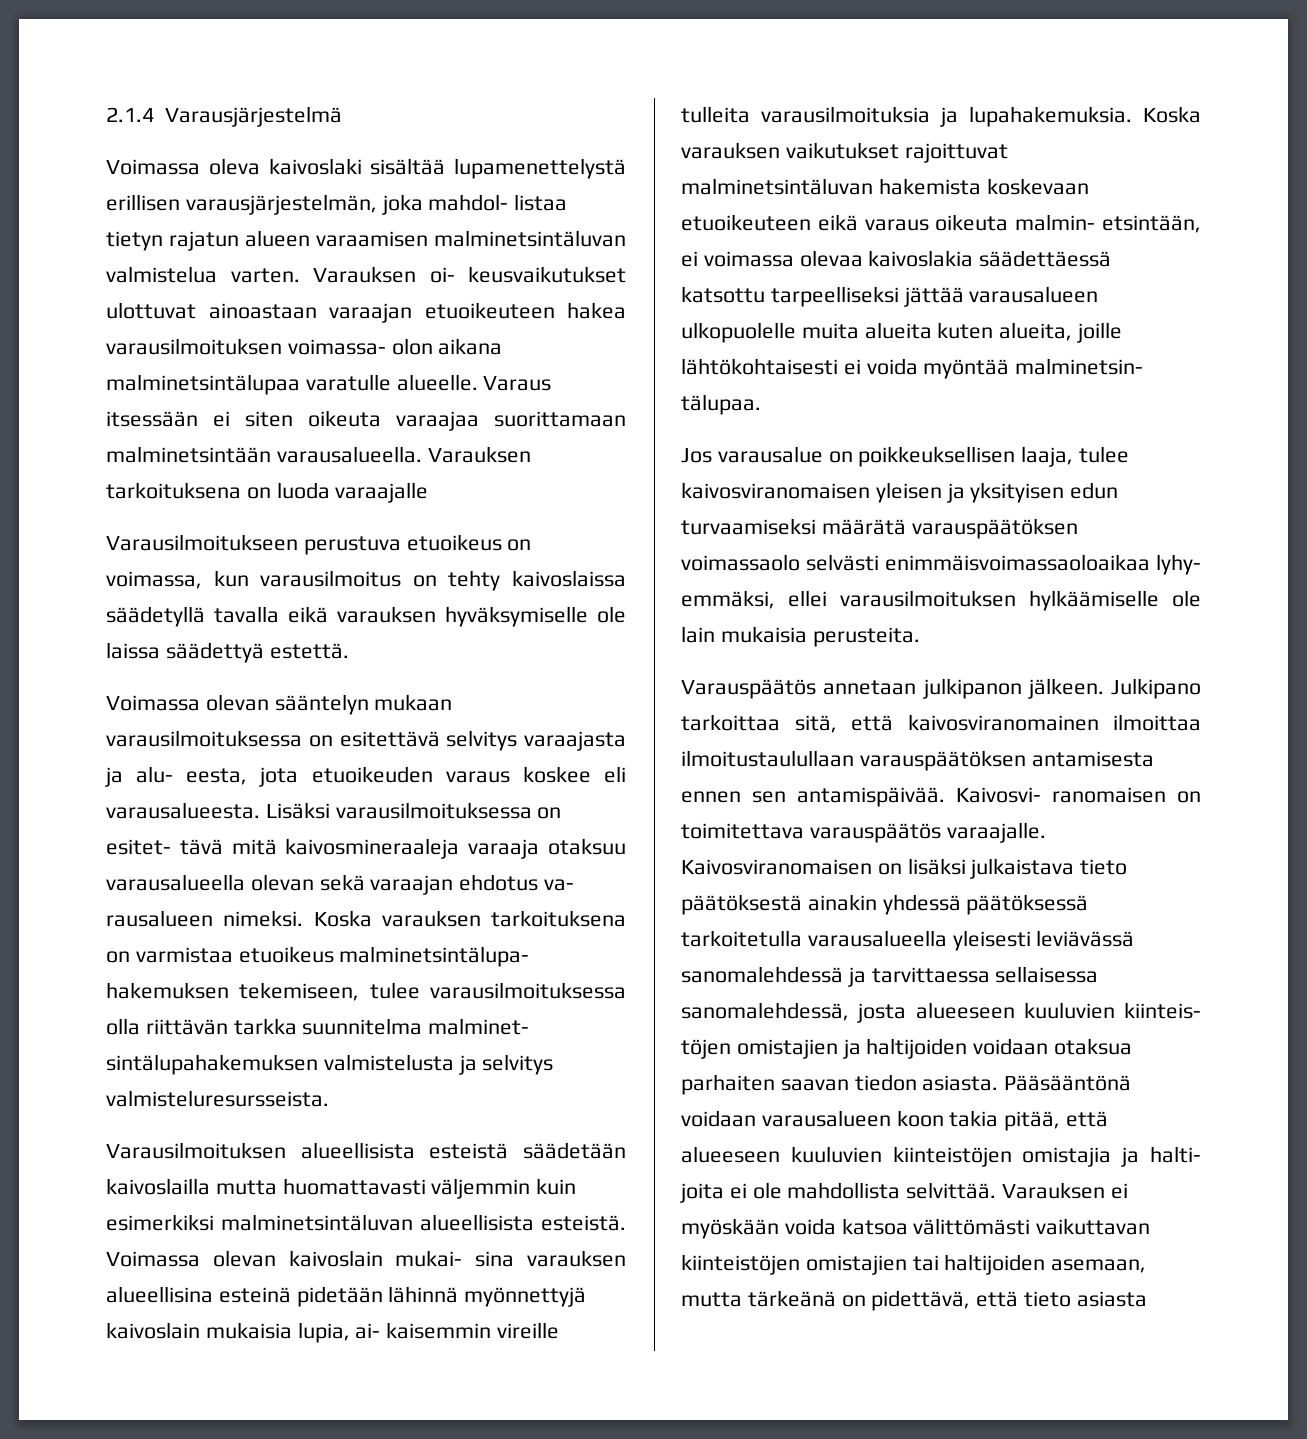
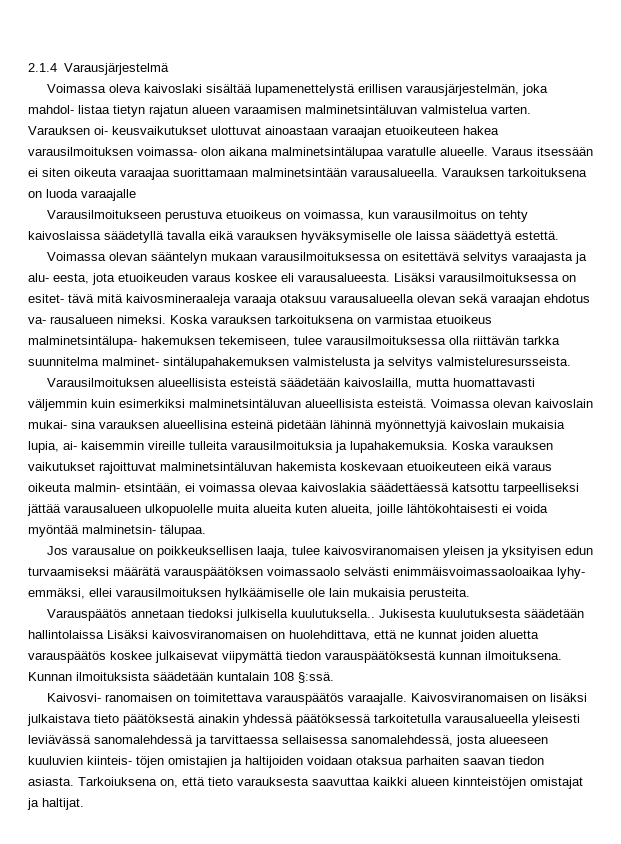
[106,1178,210,1195] kaivoslailla -> [343,378,412,389] kaivoslailla,
[922,678,1201,699] [681,714,1201,733] [681,750,1154,771] [681,787,945,807] julkipanon jälkeen. Julkipano tarkoittaa sitä, että kaivosviranomainen ilmoittaa ilmoitustaulullaan varauspäätöksen antamisesta ennen sen antamispäivää. -> [187,609,584,621] [28,630,539,642] [28,651,562,663] [28,672,334,683] tiedoksi julkisella kuulutuksella.. Jukisesta kuulutuksesta säädetään hallintolaissa Lisäksi kaivosviranomaisen on huolehdittava, että ne kunnat joiden aluetta varauspäätös koskee julkaisevat viipymättä tiedon varauspäätöksestä kunnan ilmoituksena. Kunnan ilmoituksista säädetään kuntalain 108 §:ssä. //
[1004,1075,1132,1091] [681,1110,1109,1131] [681,1146,1201,1167] [680,1182,1128,1203] [681,1218,1151,1239] [681,1254,1147,1275] [681,1290,1147,1311] Pääsääntönä voidaan varausalueen koon takia pitää, että alueeseen kuuluvien kiinteistöjen omistajia ja halti- joita ei ole mahdollista selvittää. Varauksen ei myöskään voida katsoa välittömästi vaikuttavan kiinteistöjen omistajien tai haltijoiden asemaan, mutta tärkeänä on pidettävä, että tieto asiasta -> [78,777,583,789] [27,798,84,810] Tarkoiuksena on, että tieto varauksesta saavuttaa kaikki alueen kinnteistöjen omistajat ja haltijat.

